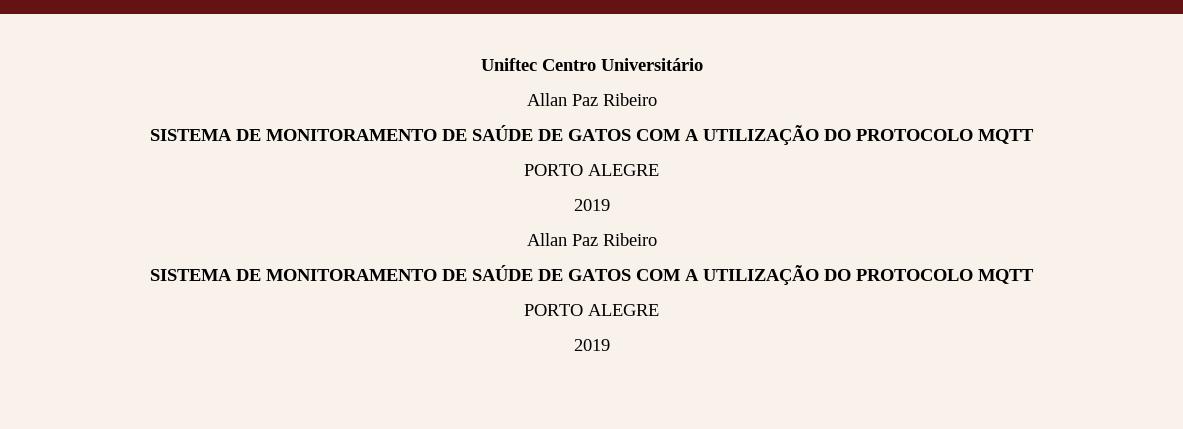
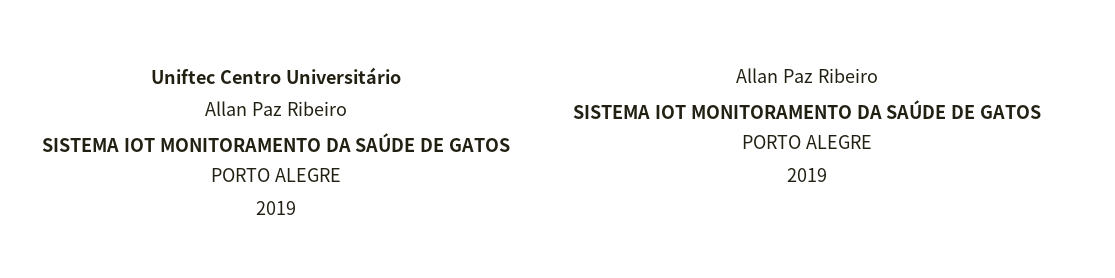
[236,125,1034,145] DE MONITORAMENTO DE SAÚDE DE GATOS COM A UTILIZAÇÃO DO PROTOCOLO MQTT -> [123,133,511,152] IOT MONITORAMENTO DA SAÚDE DE GATOS
[236,265,1034,285] DE MONITORAMENTO DE SAÚDE DE GATOS COM A UTILIZAÇÃO DO PROTOCOLO MQTT -> [654,100,1042,119] IOT MONITORAMENTO DA SAÚDE DE GATOS

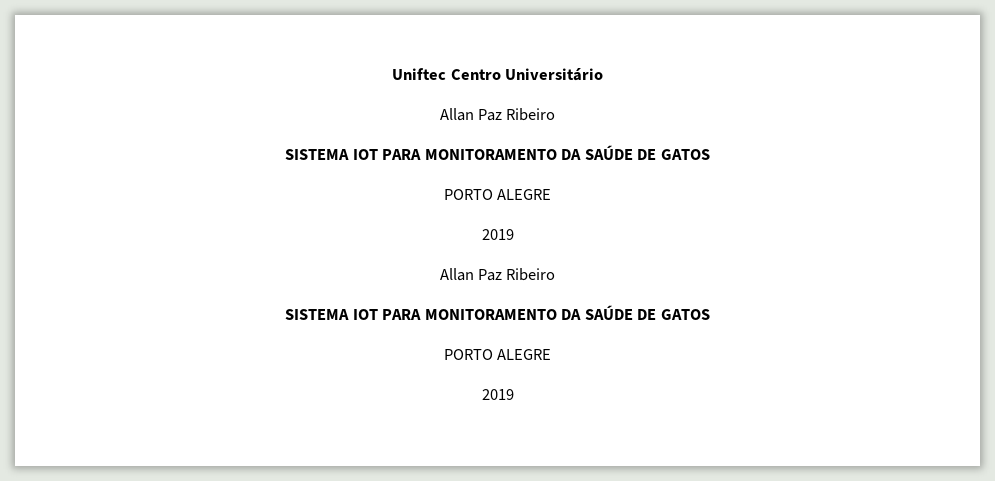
(155, 145) none -> [382,149,422,160] PARA
(686, 112) none -> [382,309,422,320] PARA

